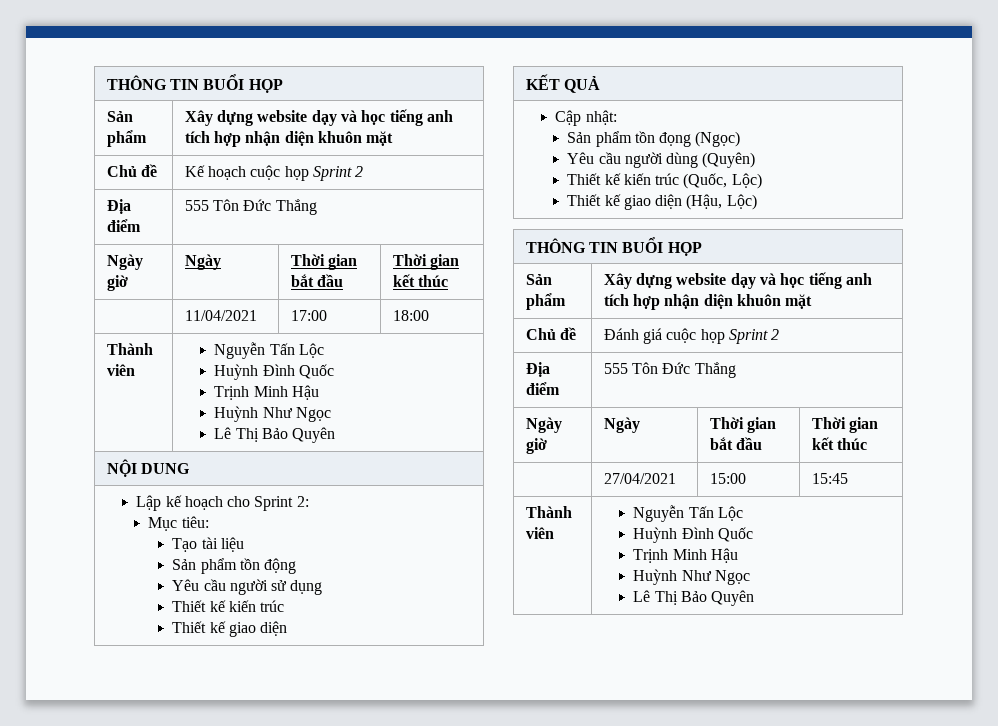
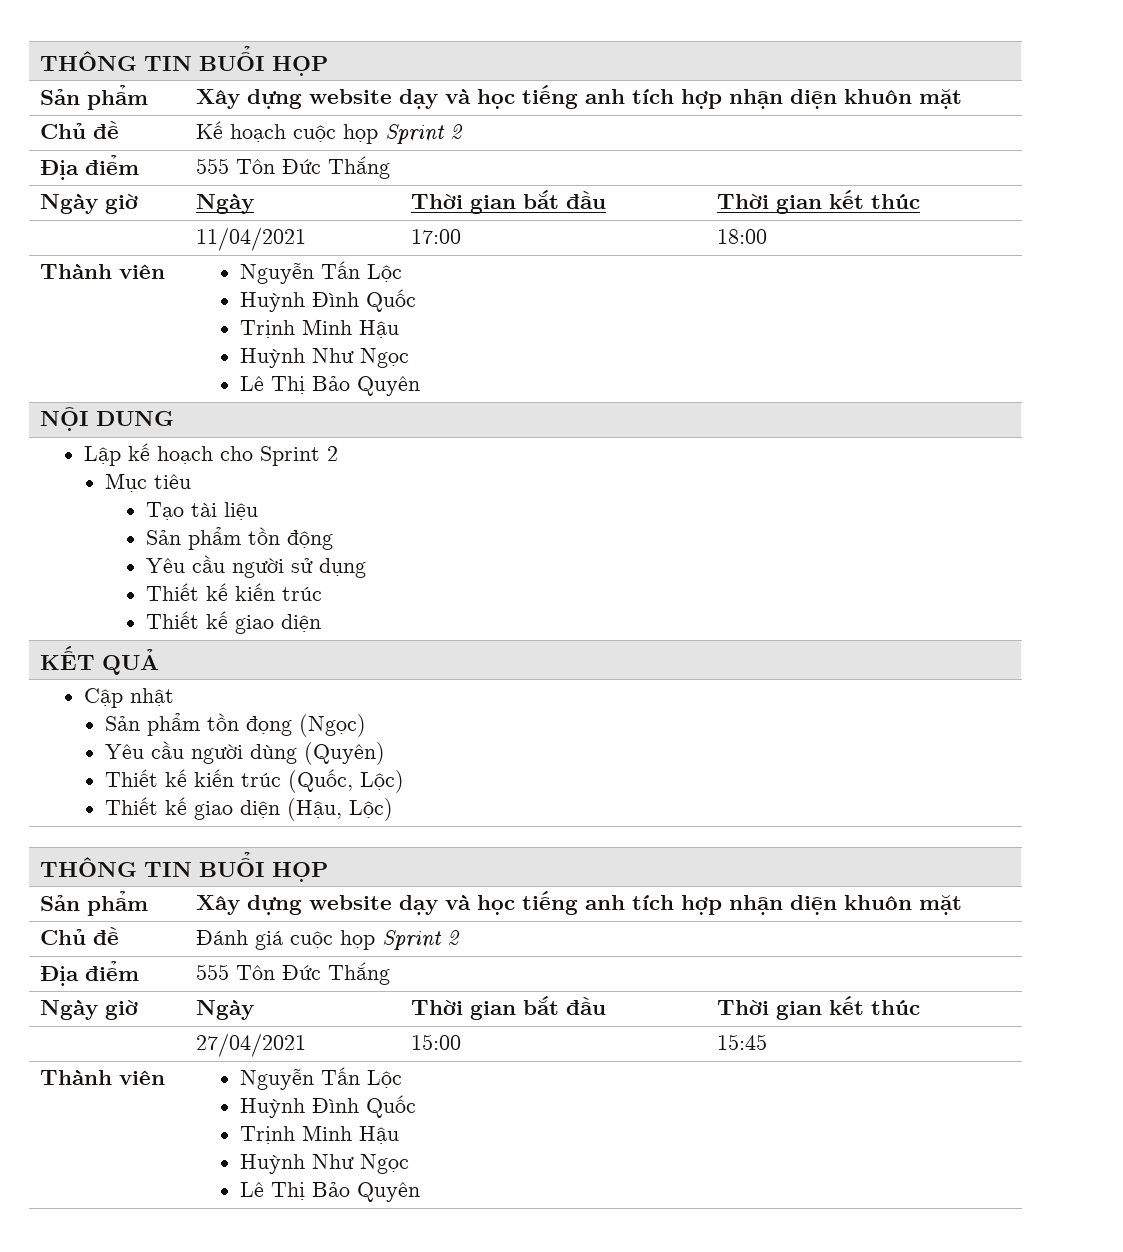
[296,496,309,507] 2: -> [327,446,339,461] 2
[181,516,209,528] tiêu: -> [154,474,192,489] tiêu
[585,110,617,125] nhật: -> [130,688,175,706] nhật

